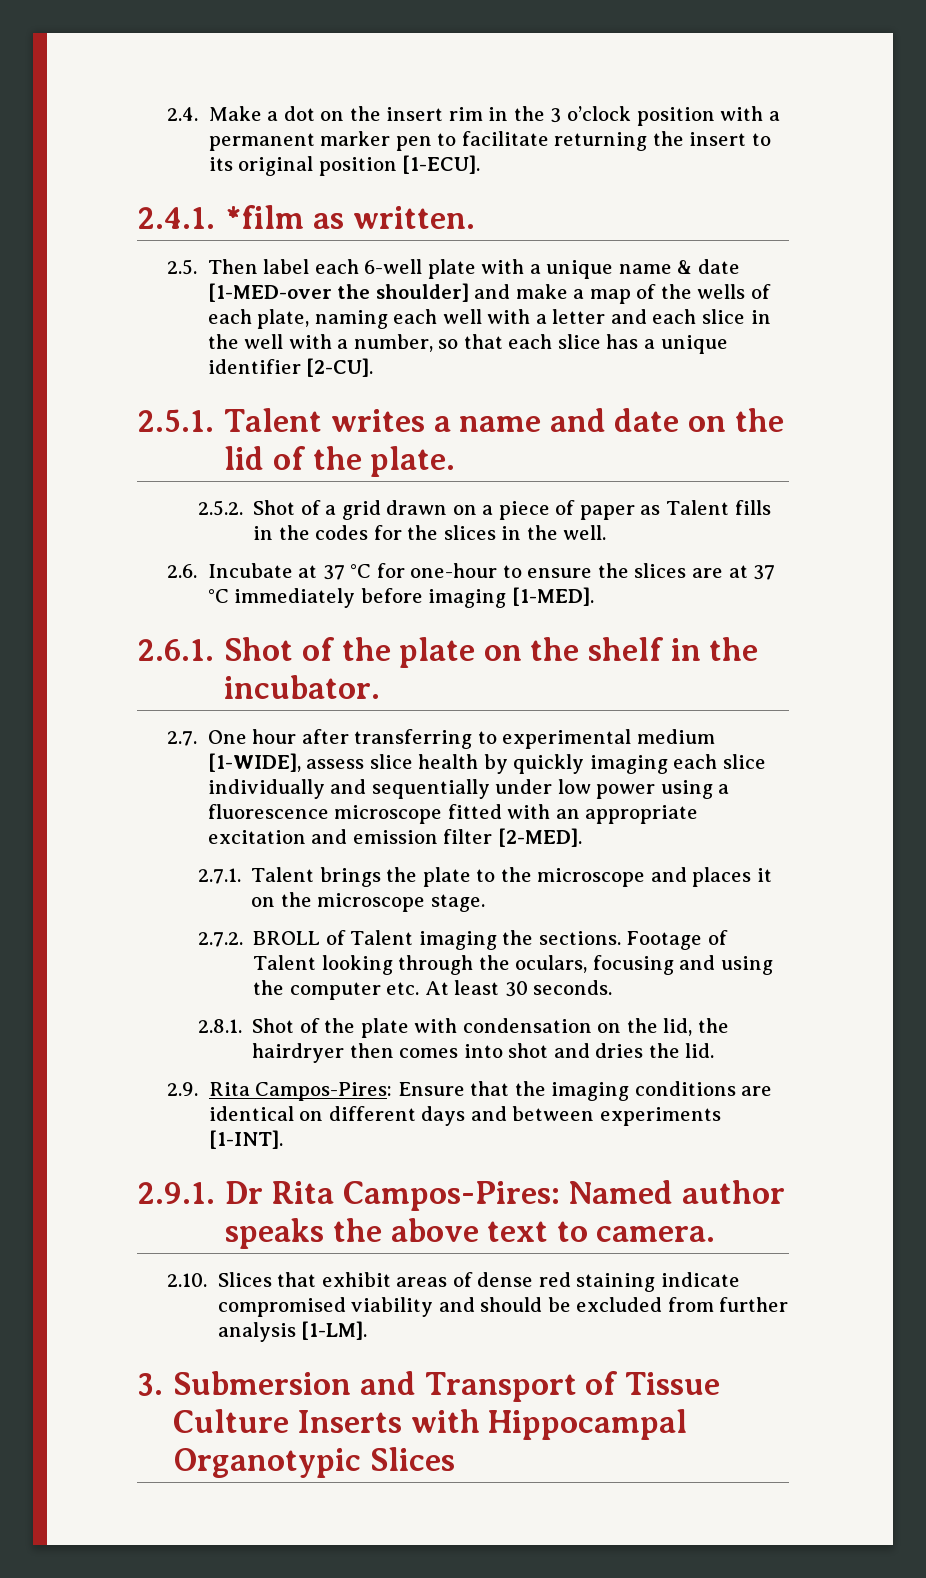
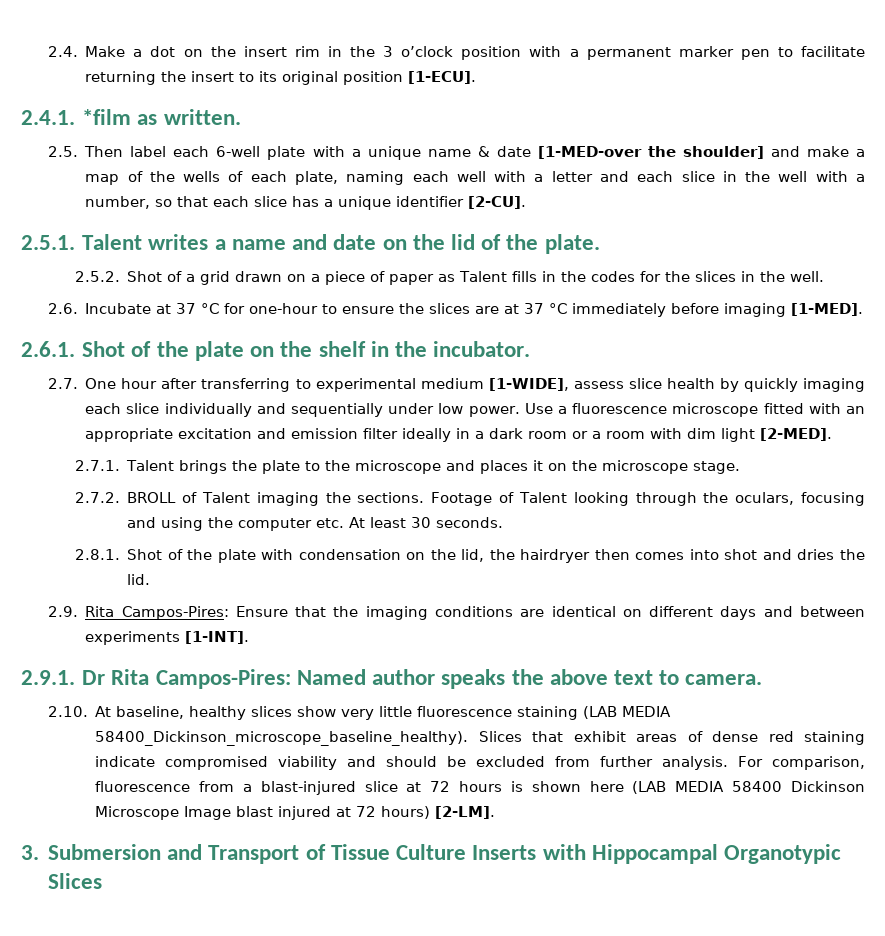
[596,780,713,799] power using -> [468,403,553,417] power. Use
(493, 836) none -> [402,428,756,442] ideally in a dark room or a room with dim light
(208, 1280) none -> [95,706,672,720] [95,731,469,746] At baseline, healthy slices show very little fluorescence staining (LAB MEDIA 58400_Dickinson_microscope_baseline_healthy).
[217,1321,368,1342] analysis [1-LM]. -> [662,756,865,770] [95,781,866,795] [95,806,496,820] analysis. For comparison, fluorescence from a blast-injured slice at 72 hours is shown here (LAB MEDIA 58400 Dickinson Microscope Image blast injured at 72 hours) [2-LM].

